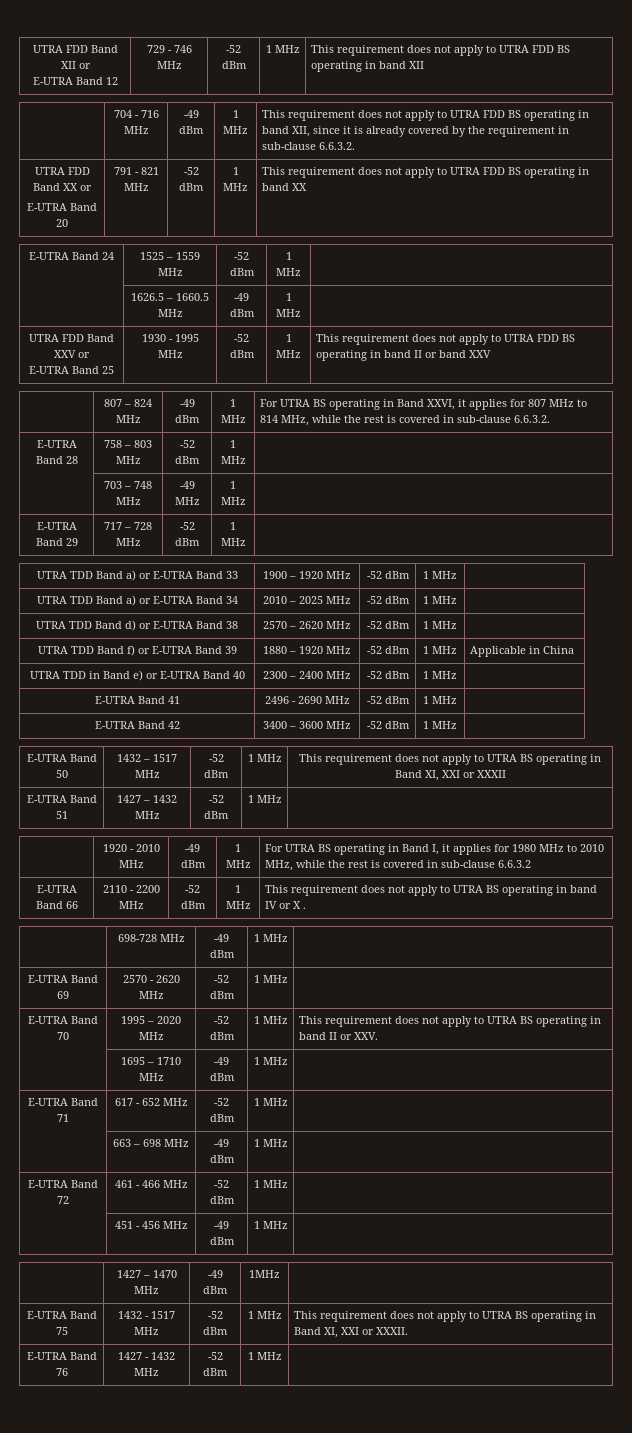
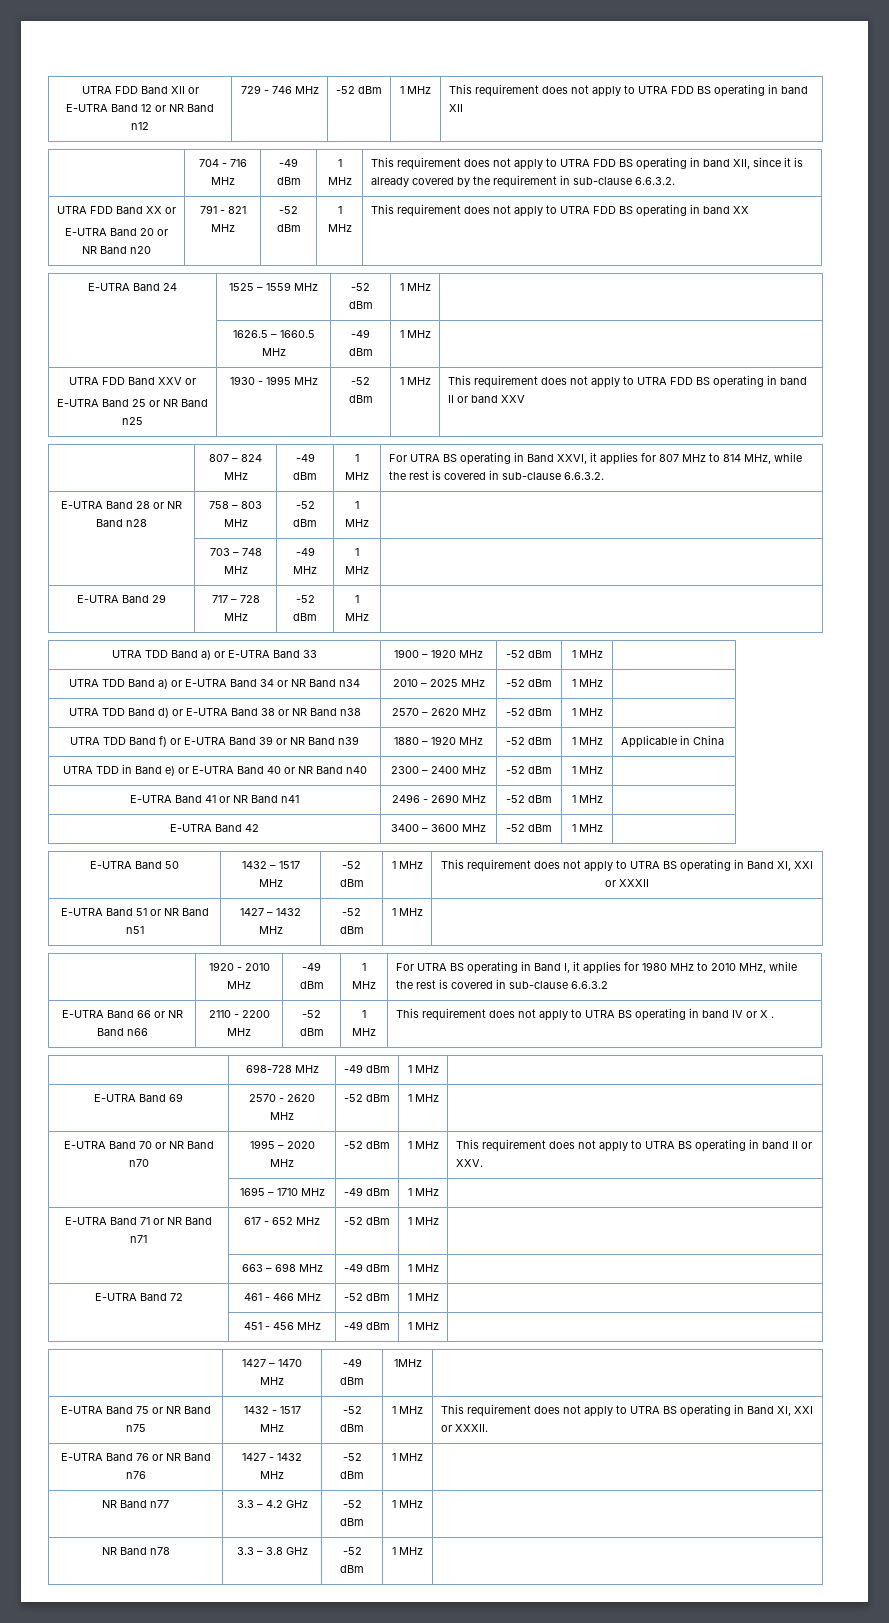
(118, 81) none -> [155,104,214,112] [131,122,149,130] or NR Band n12
(68, 223) none -> [157,229,168,236] [82,246,151,254] or NR Band n20
(114, 370) none -> [149,399,208,407] [122,417,143,425] or NR Band n25
(78, 460) none -> [153,501,182,509] [96,519,147,527] or NR Band n28
(238, 600) none -> [277,679,360,687] or NR Band n34
(238, 625) none -> [277,708,361,716] or NR Band n38
(237, 650) none -> [276,736,359,745] or NR Band n39
(245, 675) none -> [283,766,367,774] or NR Band n40
(180, 700) none -> [219,795,299,803] or NR Band n41
(68, 815) none -> [149,908,209,916] [125,926,144,934] or NR Band n51
(78, 905) none -> [153,1010,183,1018] [96,1028,148,1036] or NR Band n66
(69, 1036) none -> [154,1141,214,1149] [128,1159,149,1167] or NR Band n70
(69, 1118) none -> [153,1217,212,1225] [130,1235,147,1243] or NR Band n71
(68, 1331) none -> [151,1406,211,1414] [125,1424,146,1432] or NR Band n75
[118,1352,175,1360] [134,1368,159,1376] [207,1352,223,1360] [203,1368,228,1376] [247,1352,282,1360] | 1427 - 1432 MHz | -52 dBm | 1 MHz | -> [151,1453,211,1461] [125,1471,146,1479] [242,1453,302,1461] [260,1471,284,1479] [342,1453,362,1461] [340,1471,364,1479] [392,1453,423,1461] [102,1500,169,1508] [236,1500,308,1508] [342,1500,362,1508] [340,1518,364,1526] [392,1500,423,1508] [101,1547,170,1555] [236,1547,308,1555] [342,1547,362,1555] [340,1565,364,1573] [392,1547,423,1555] or NR Band n76 | 1427 - 1432 MHz | -52 dBm | 1 MHz | // NR Band n77 | 3.3 – 4.2 GHz | -52 dBm | 1 MHz | // NR Band n78 | 3.3 – 3.8 GHz | -52 dBm | 1 MHz |

